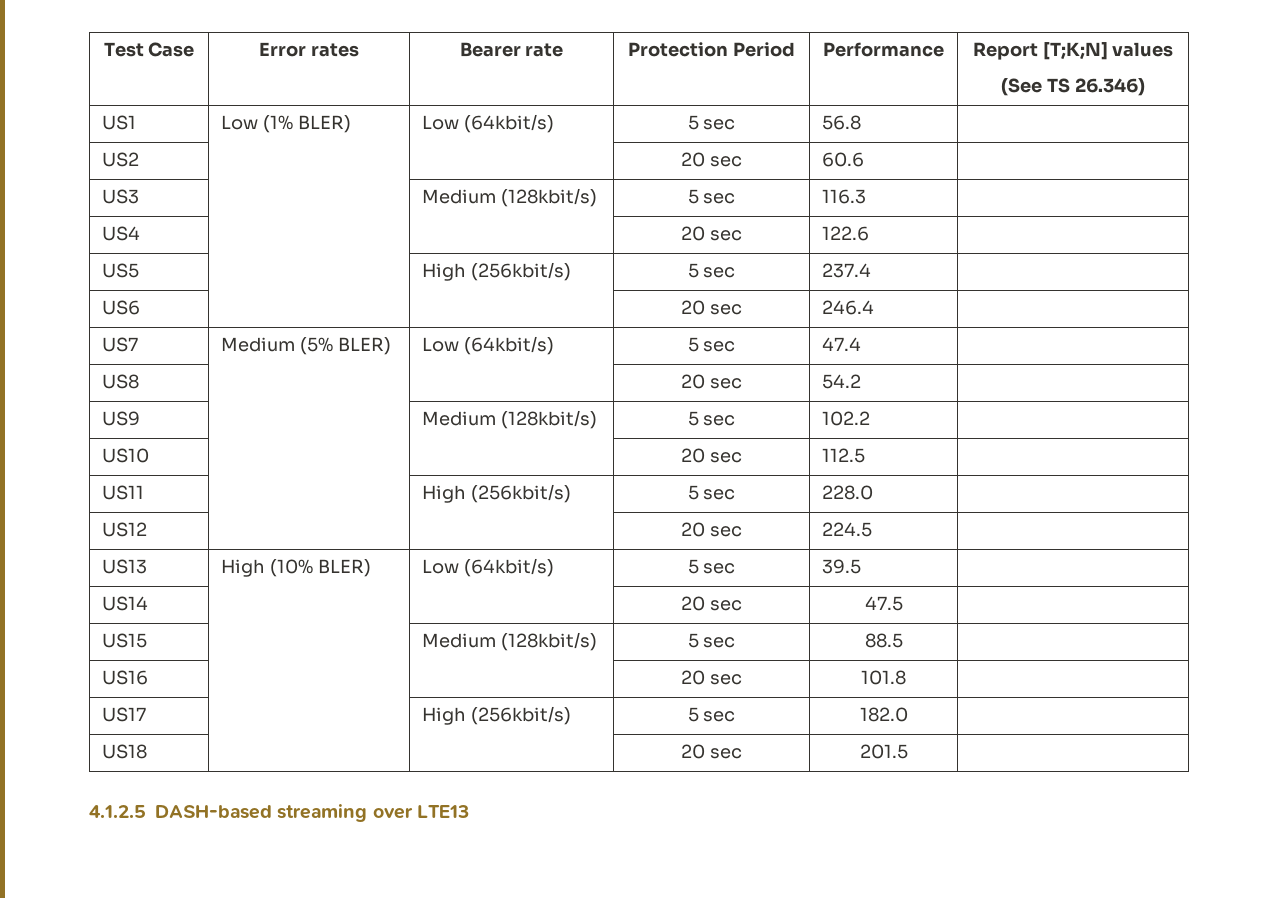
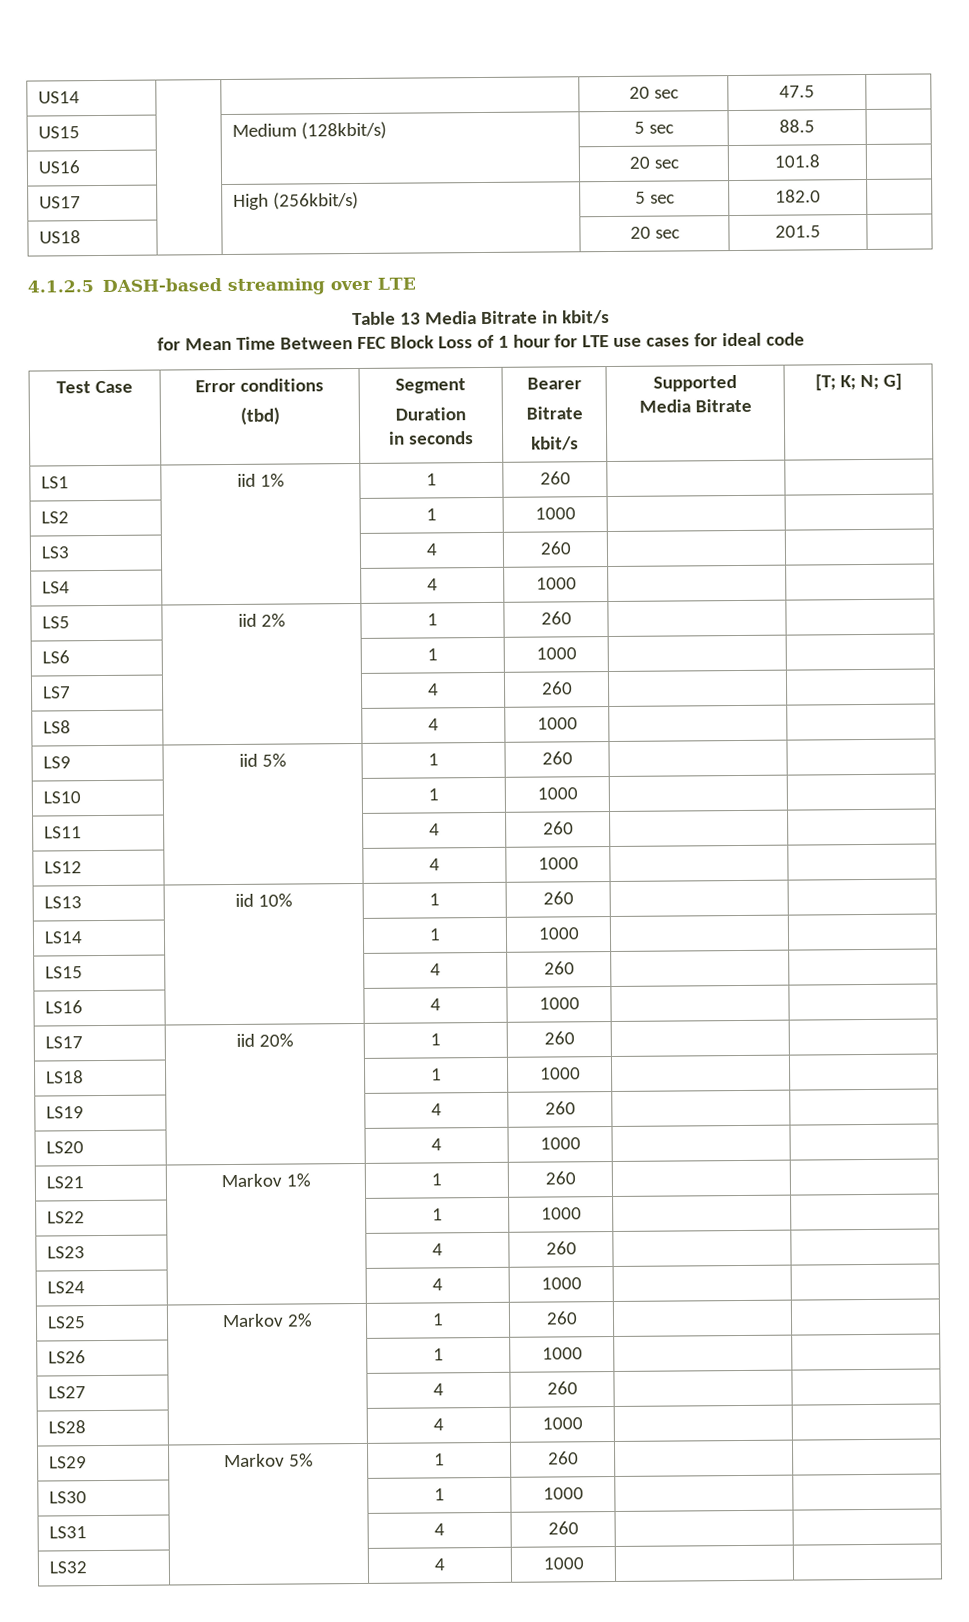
[103,42,195,57] [259,42,359,57] [459,42,564,57] [628,42,795,57] [823,42,944,57] [972,42,1174,60] [1001,78,1145,96] [102,115,137,130] [221,115,352,133] [422,114,555,133] [687,115,736,130] [822,115,862,130] [102,152,140,167] [681,152,742,167] [822,152,865,167] [102,189,140,204] [422,188,598,207] [687,189,736,204] [822,189,867,204] [102,226,141,241] [681,226,742,241] [822,226,870,241] [102,263,140,278] [422,262,572,281] [687,263,736,278] [822,263,872,278] [102,300,141,315] [681,300,742,315] [822,300,875,315] [102,337,139,352] [221,337,392,355] [422,336,555,355] [687,337,736,352] [822,337,862,351] [102,374,140,389] [681,374,742,389] [822,374,862,389] [102,411,141,426] [422,410,598,429] [687,411,736,426] [822,411,871,426] [102,448,150,463] [681,448,742,463] [822,448,866,463] [102,485,145,500] [422,484,572,503] [687,485,736,500] [822,485,874,500] [102,522,148,537] [681,522,742,537] [822,522,873,537] [102,559,148,574] [221,559,372,577] [422,558,555,577] [687,559,736,574] [822,559,862,574] Test Case | Error rates | Bearer rate | Protection Period | Performance | Report [T;K;N] values // (See TS 26.346) // US1 | Low (1% BLER) | Low (64kbit/s) | 5 sec | 56.8 | // US2 | | | 20 sec | 60.6 | // US3 | | Medium (128kbit/s) | 5 sec | 116.3 | // US4 | | | 20 sec | 122.6 | // US5 | | High (256kbit/s) | 5 sec | 237.4 | // US6 | | | 20 sec | 246.4 | // US7 | Medium (5% BLER) | Low (64kbit/s) | 5 sec | 47.4 | // US8 | | | 20 sec | 54.2 | // US9 | | Medium (128kbit/s) | 5 sec | 102.2 | // US10 | | | 20 sec | 112.5 | // US11 | | High (256kbit/s) | 5 sec | 228.0 | // US12 | | | 20 sec | 224.5 | // US13 | High (10% BLER) | Low (64kbit/s) | 5 sec | 39.5 | // -> (37, 97) none
[416,805,469,818] LTE13 -> [377,277,417,290] [352,310,610,326] [156,332,806,351] [56,380,133,394] [195,378,324,393] [239,406,280,425] [395,378,466,394] [395,407,466,421] [389,431,474,445] [526,377,582,390] [525,406,583,420] [531,436,579,451] [653,375,737,392] [638,398,752,413] [814,373,902,391] [40,476,69,489] [236,473,285,487] [426,473,437,486] [539,471,571,485] [40,511,69,524] [426,508,437,521] [534,507,576,520] [40,546,70,559] [426,543,437,556] [539,541,571,555] [41,581,70,594] [427,578,438,591] [535,577,577,590] [41,616,70,629] [237,613,286,627] [427,613,438,626] [540,611,572,625] [41,650,70,664] [427,648,438,661] [535,647,577,660] [42,686,71,699] [427,683,439,696] [540,681,573,695] [42,720,71,734] [428,718,439,731] [536,717,578,730] [42,756,71,769] [238,753,287,767] [428,753,439,766] [541,751,573,765] [42,791,81,804] [428,788,439,801] [536,787,578,800] [43,826,82,839] [429,823,440,836] [542,821,574,835] [43,861,82,874] [429,858,440,871] [537,857,579,870] [43,896,82,909] [234,893,293,907] [429,893,440,906] [542,891,574,905] [43,931,83,944] [429,928,441,941] [537,927,580,940] [44,966,83,979] [430,963,441,976] [543,961,575,975] [44,1000,83,1014] [430,998,441,1011] [538,997,580,1010] [44,1036,83,1049] [235,1033,294,1047] [430,1033,441,1046] [543,1031,575,1045] [45,1070,84,1084] [431,1068,442,1081] [539,1067,581,1080] [45,1106,84,1119] [431,1103,442,1116] [544,1101,576,1115] [45,1141,84,1154] [431,1138,442,1151] [539,1137,581,1150] [45,1176,84,1189] [220,1173,311,1188] [431,1173,442,1186] [544,1171,576,1185] [46,1211,85,1224] [432,1208,443,1221] [540,1207,582,1220] [46,1246,85,1259] [432,1243,443,1256] [545,1241,577,1255] [46,1281,85,1294] [432,1278,443,1291] [540,1277,582,1290] [46,1316,86,1329] [221,1313,313,1328] [432,1313,444,1326] [545,1311,578,1325] [47,1350,86,1364] [433,1348,444,1361] [541,1347,583,1360] [47,1386,86,1399] [433,1383,444,1396] [546,1381,578,1395] [47,1420,86,1434] [433,1418,444,1431] [541,1417,583,1430] [48,1456,87,1469] [223,1453,314,1468] [434,1453,445,1466] [547,1451,579,1465] [48,1491,87,1504] [434,1488,445,1501] [542,1487,584,1500] [48,1526,87,1539] [434,1523,445,1536] [547,1521,579,1535] [48,1561,87,1574] [434,1558,445,1571] [542,1557,584,1570] LTE // Table 13 Media Bitrate in kbit/s // for Mean Time Between FEC Block Loss of 1 hour for LTE use cases for ideal code // Test Case | Error conditions // (tbd) | Segment // Duration // in seconds | Bearer // Bitrate // kbit/s | Supported // Media Bitrate | [T; K; N; G] // LS1 | iid 1% | 1 | 260 | | // LS2 | | 1 | 1000 | | // LS3 | | 4 | 260 | | // LS4 | | 4 | 1000 | | // LS5 | iid 2% | 1 | 260 | | // LS6 | | 1 | 1000 | | // LS7 | | 4 | 260 | | // LS8 | | 4 | 1000 | | // LS9 | iid 5% | 1 | 260 | | // LS10 | | 1 | 1000 | | // LS11 | | 4 | 260 | | // LS12 | | 4 | 1000 | | // LS13 | iid 10% | 1 | 260 | | // LS14 | | 1 | 1000 | | // LS15 | | 4 | 260 | | // LS16 | | 4 | 1000 | | // LS17 | iid 20% | 1 | 260 | | // LS18 | | 1 | 1000 | | // LS19 | | 4 | 260 | | // LS20 | | 4 | 1000 | | // LS21 | Markov 1% | 1 | 260 | | // LS22 | | 1 | 1000 | | // LS23 | | 4 | 260 | | // LS24 | | 4 | 1000 | | // LS25 | Markov 2% | 1 | 260 | | // LS26 | | 1 | 1000 | | // LS27 | | 4 | 260 | | // LS28 | | 4 | 1000 | | // LS29 | Markov 5% | 1 | 260 | | // LS30 | | 1 | 1000 | | // LS31 | | 4 | 260 | | // LS32 | | 4 | 1000 | |

